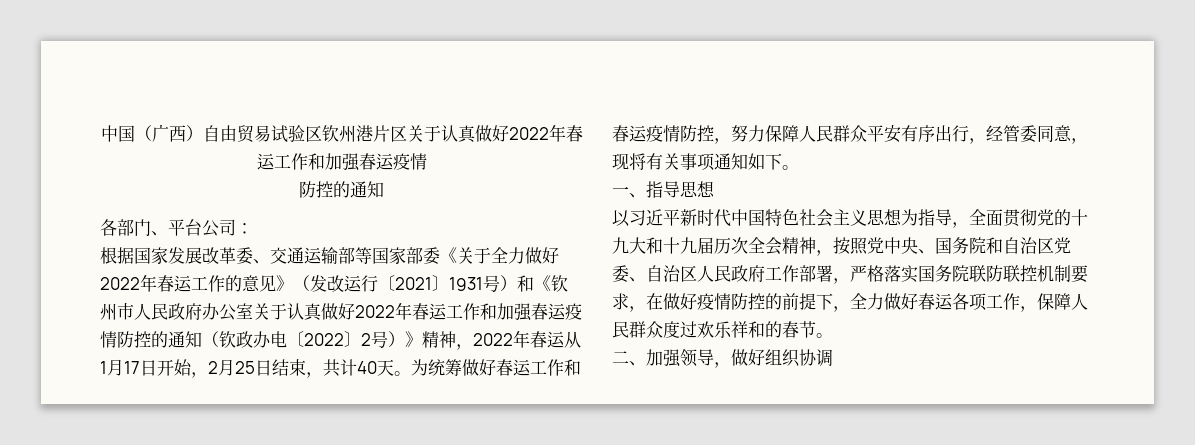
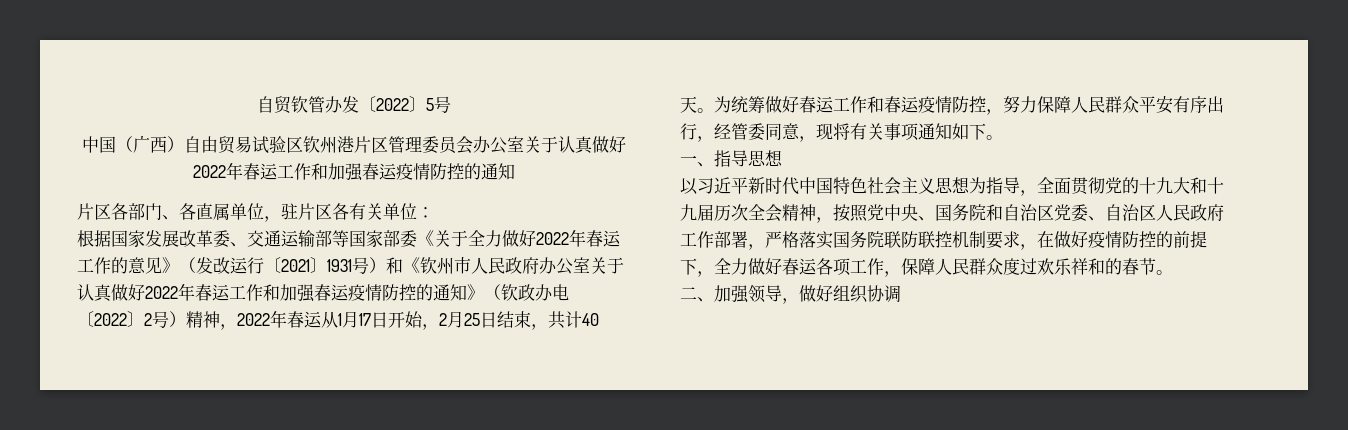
(100, 133) none -> [256,96,451,114] 自贸钦管办发〔2022〕5号 //
(407, 133) none -> [387,136,524,154] 管理委员会办公室
(427, 161) // -> (430, 171) none
(384, 189) none -> [77,203,111,220] 片区
[168,219,236,237] 平台公司 -> [179,203,417,222] 各直属单位，驻片区各有关单位
(202, 339) none -> [467,284,484,300] 》
[405,331,422,347] 》 -> (186, 319) none

